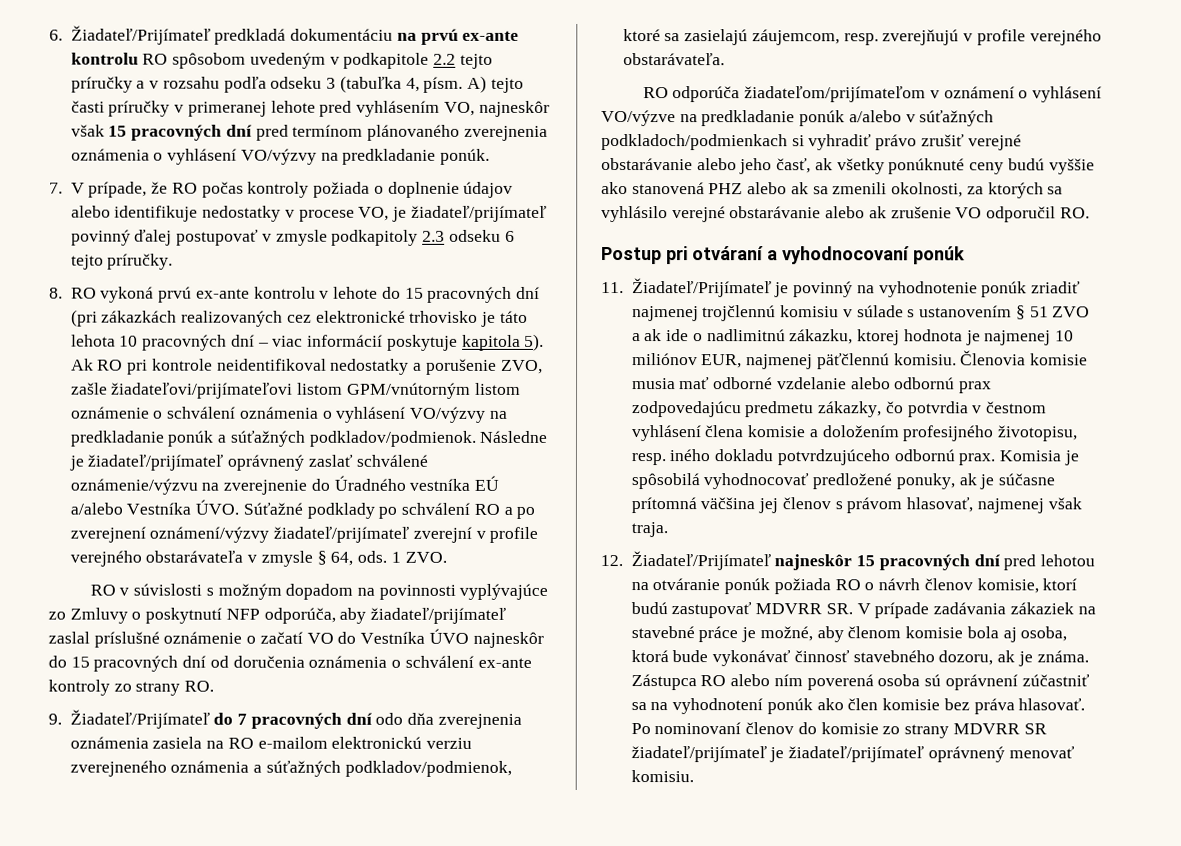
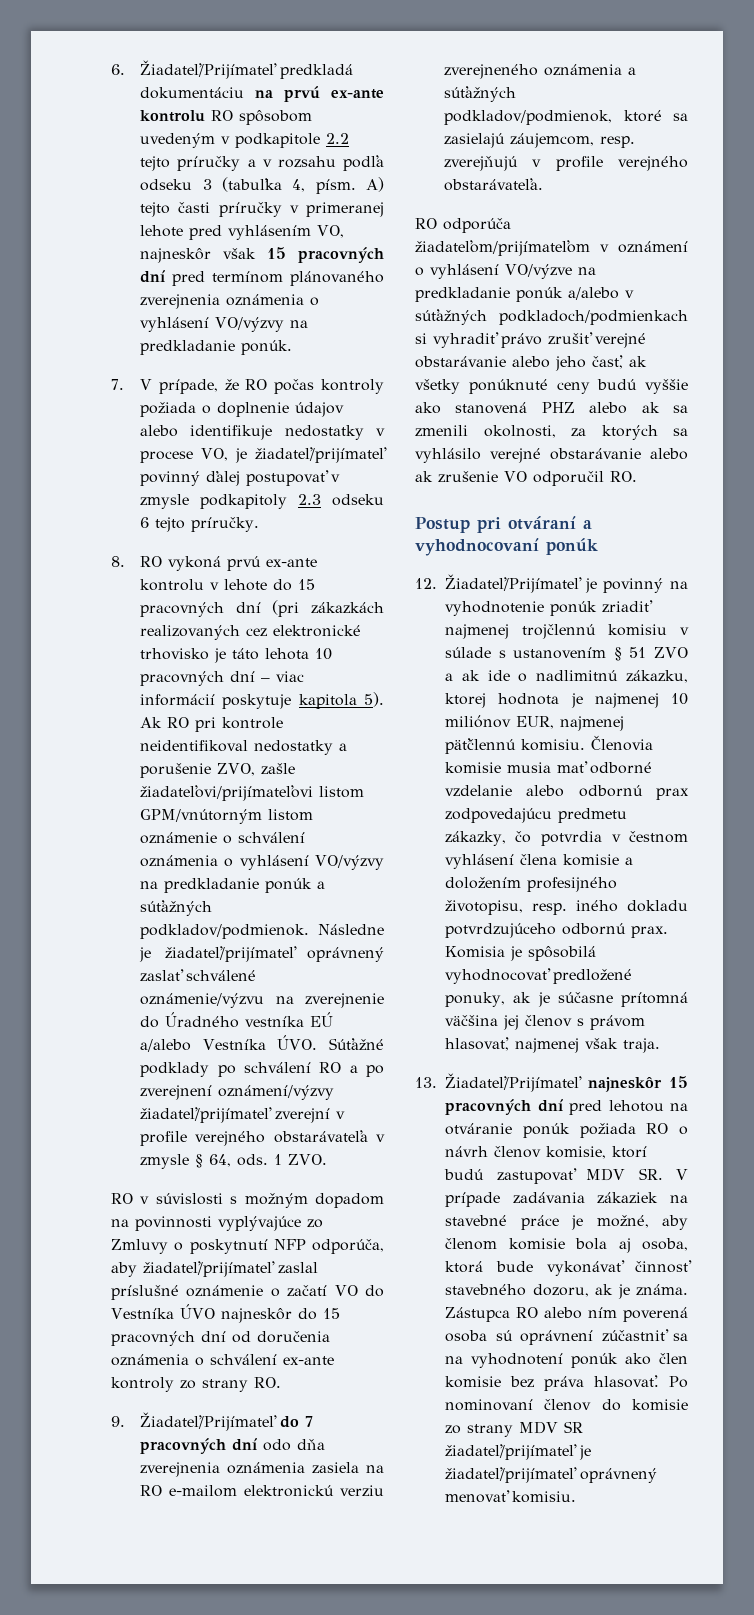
[601,282,624,294] 11. -> [415,578,437,589] 12.
[600,555,623,567] 12. -> [415,1077,437,1088] 13.
[755,603,823,615] MDVRR -> [586,1168,625,1181] MDV
[952,723,1020,735] MDVRR -> [519,1421,558,1434] MDV

